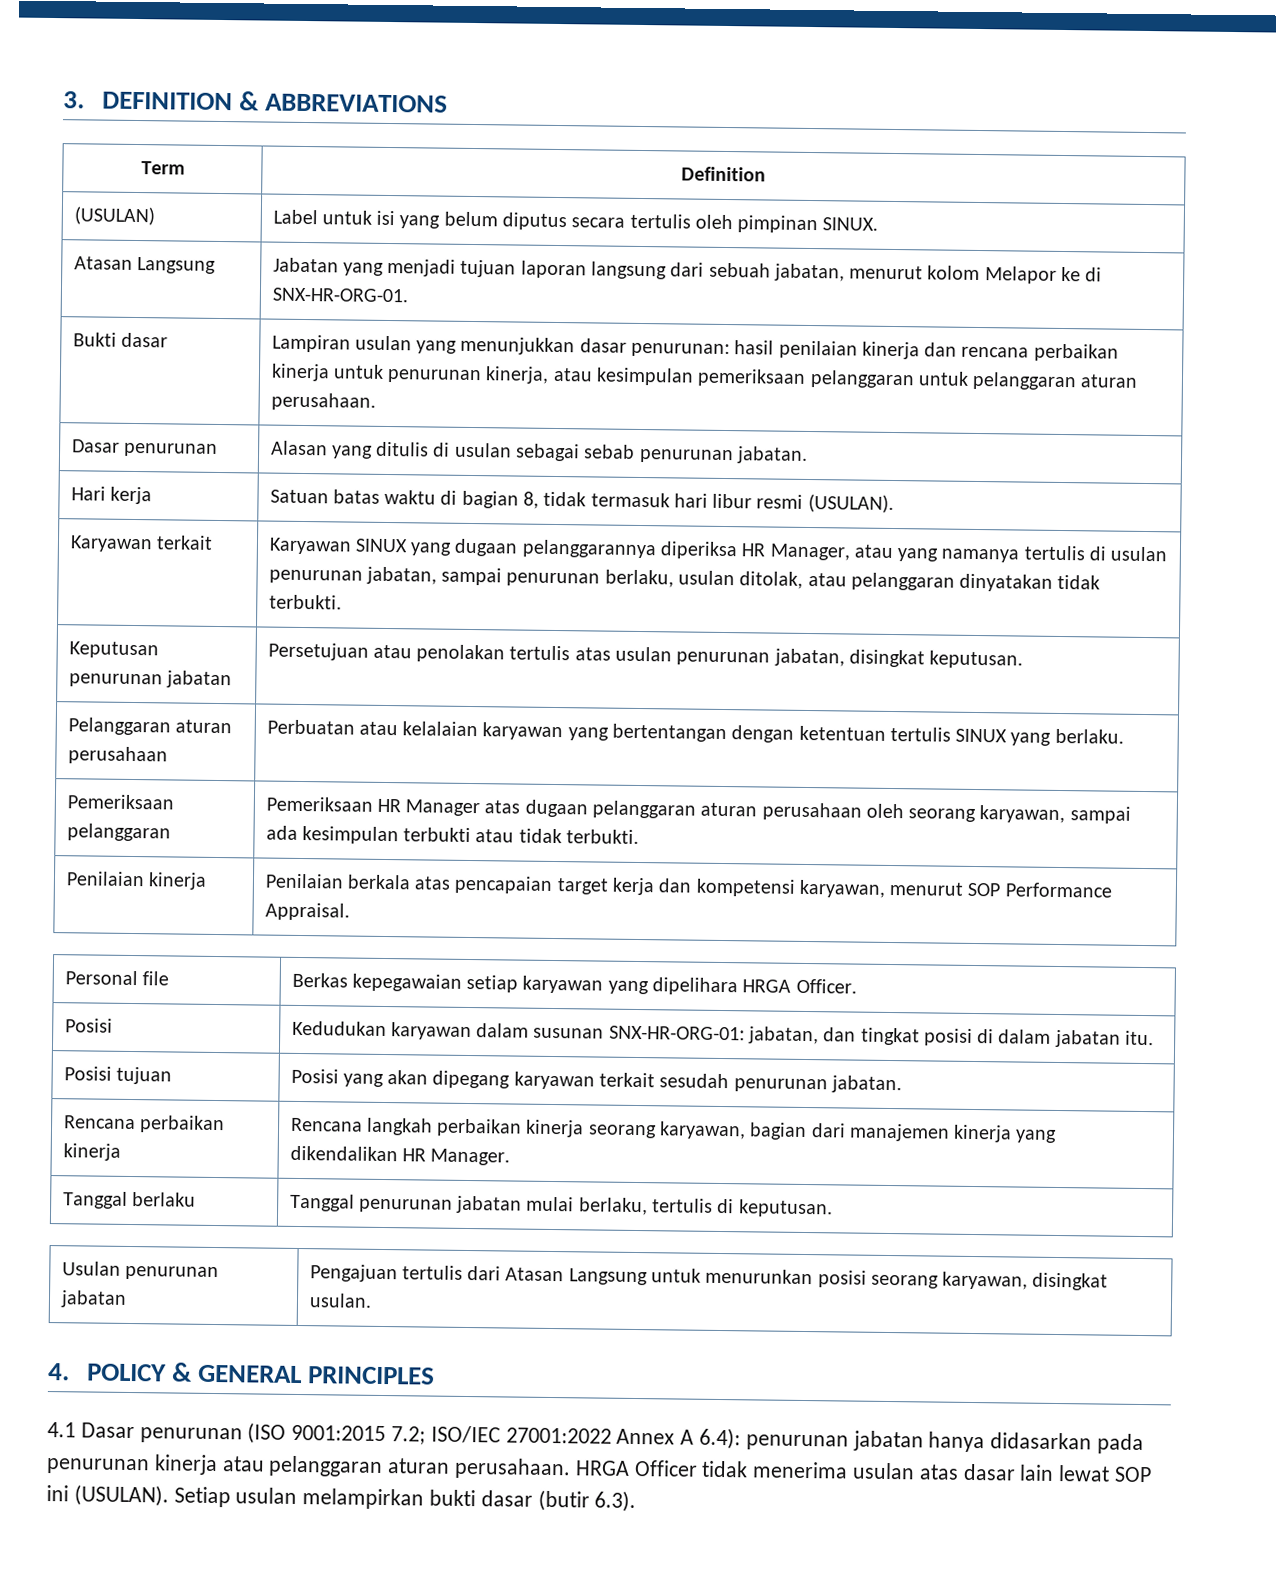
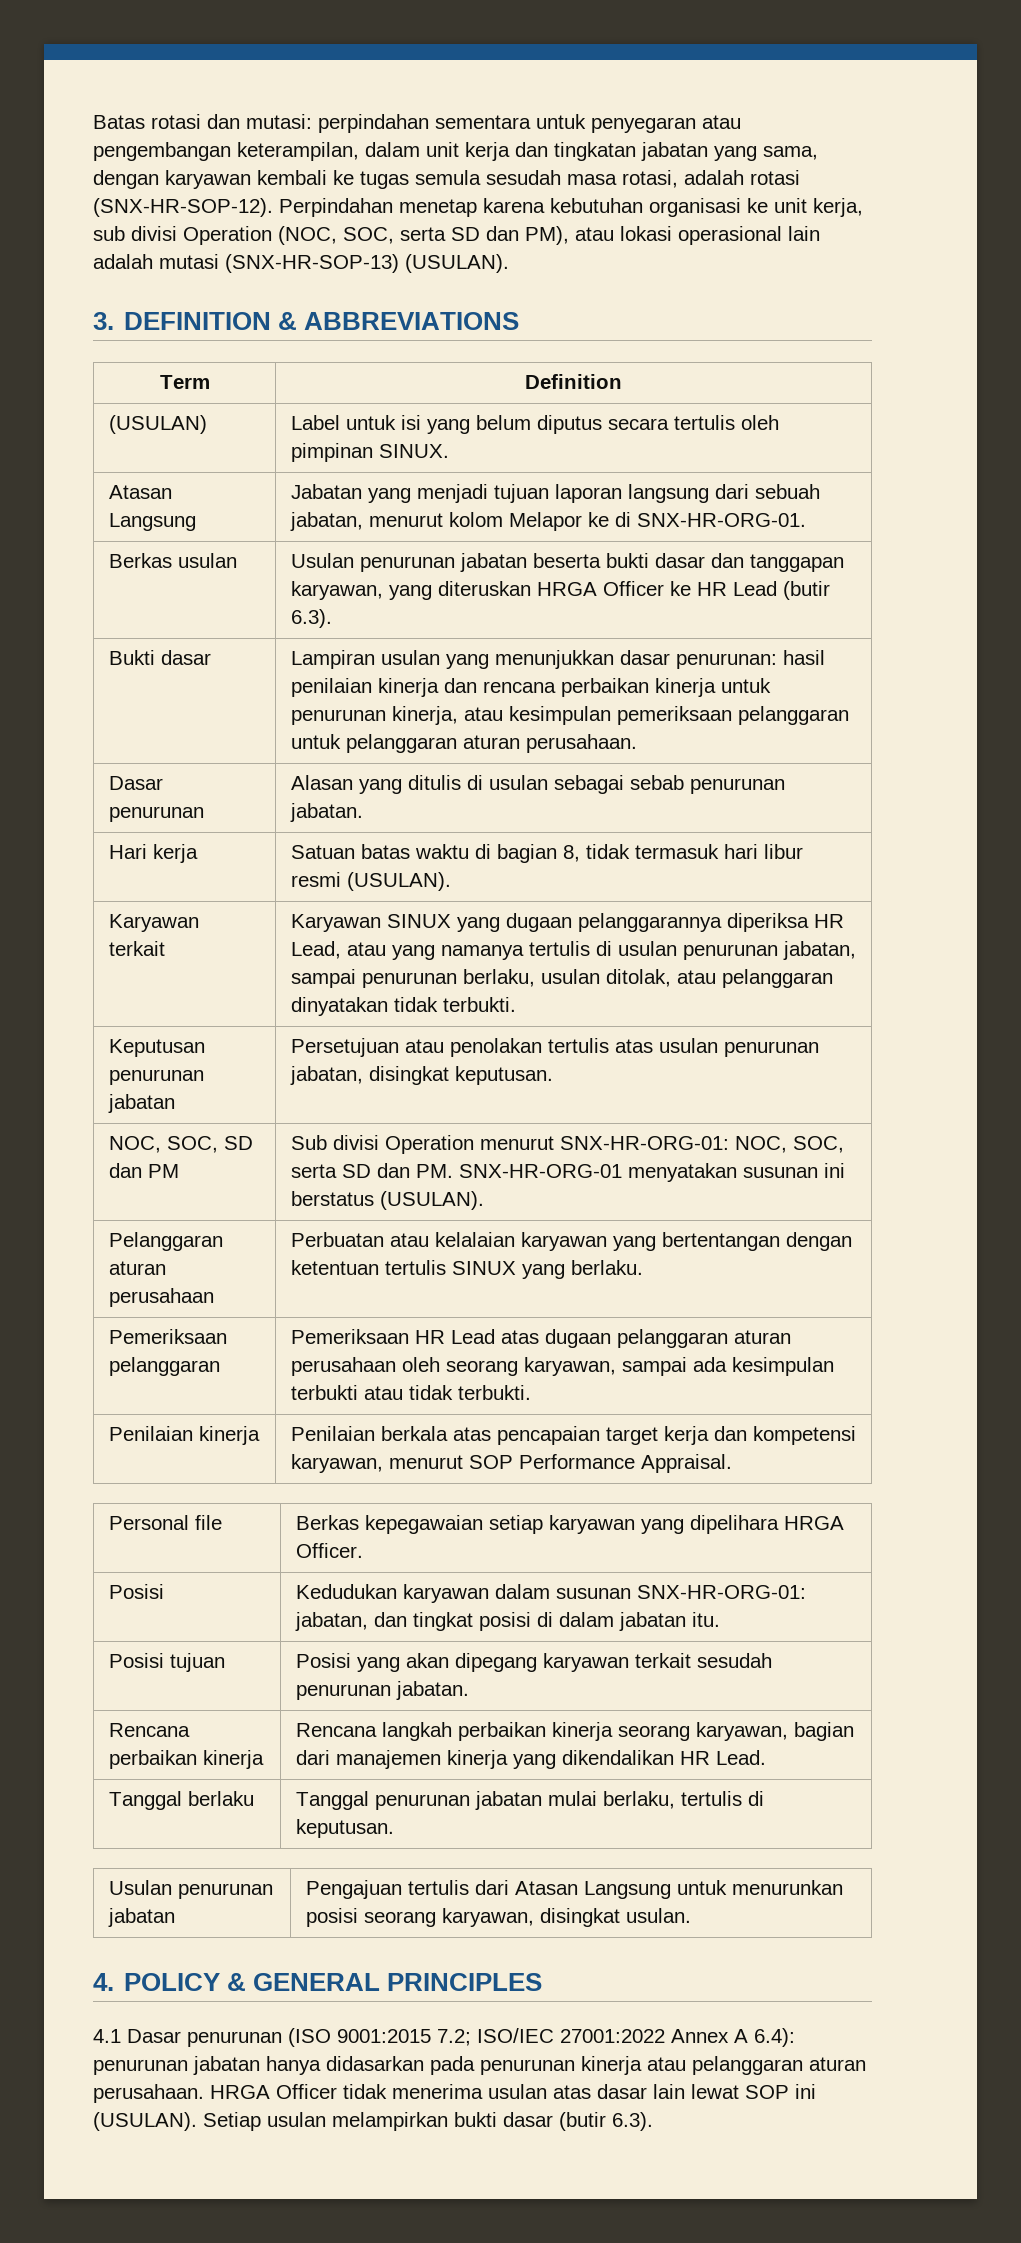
(63, 100) none -> [93,114,741,133] [93,142,818,161] [93,170,800,189] [93,198,863,217] [93,226,820,245] [93,254,509,273] Batas rotasi dan mutasi: perpindahan sementara untuk penyegaran atau pengembangan keterampilan, dalam unit kerja dan tingkatan jabatan yang sama, dengan karyawan kembali ke tugas semula sesudah masa rotasi, adalah rotasi (SNX-HR-SOP-12). Perpindahan menetap karena kebutuhan organisasi ke unit kerja, sub divisi Operation (NOC, SOC, serta SD dan PM), atau lokasi operasional lain adalah mutasi (SNX-HR-SOP-13) (USULAN). //
(408, 295) none -> [108,553,237,568] [290,553,844,572] [290,581,830,600] [290,609,332,628] // Berkas usulan | Usulan penurunan jabatan beserta bukti dasar dan tanggapan karyawan, yang diteruskan HRGA Officer ke HR Lead (butir 6.3).
[769,543,850,561] Manager, -> [290,941,341,959] Lead,
(1024, 659) none -> [108,1136,253,1153] [108,1163,179,1178] [290,1135,844,1154] [290,1163,845,1182] [290,1191,484,1210] // NOC, SOC, SD dan PM | Sub divisi Operation menurut SNX-HR-ORG-01: NOC, SOC, serta SD dan PM. SNX-HR-ORG-01 menyatakan susunan ini berstatus (USULAN).
[405,799,481,817] Manager -> [450,1329,495,1344] Lead
[430,1148,511,1166] Manager. -> [715,1750,766,1765] Lead.

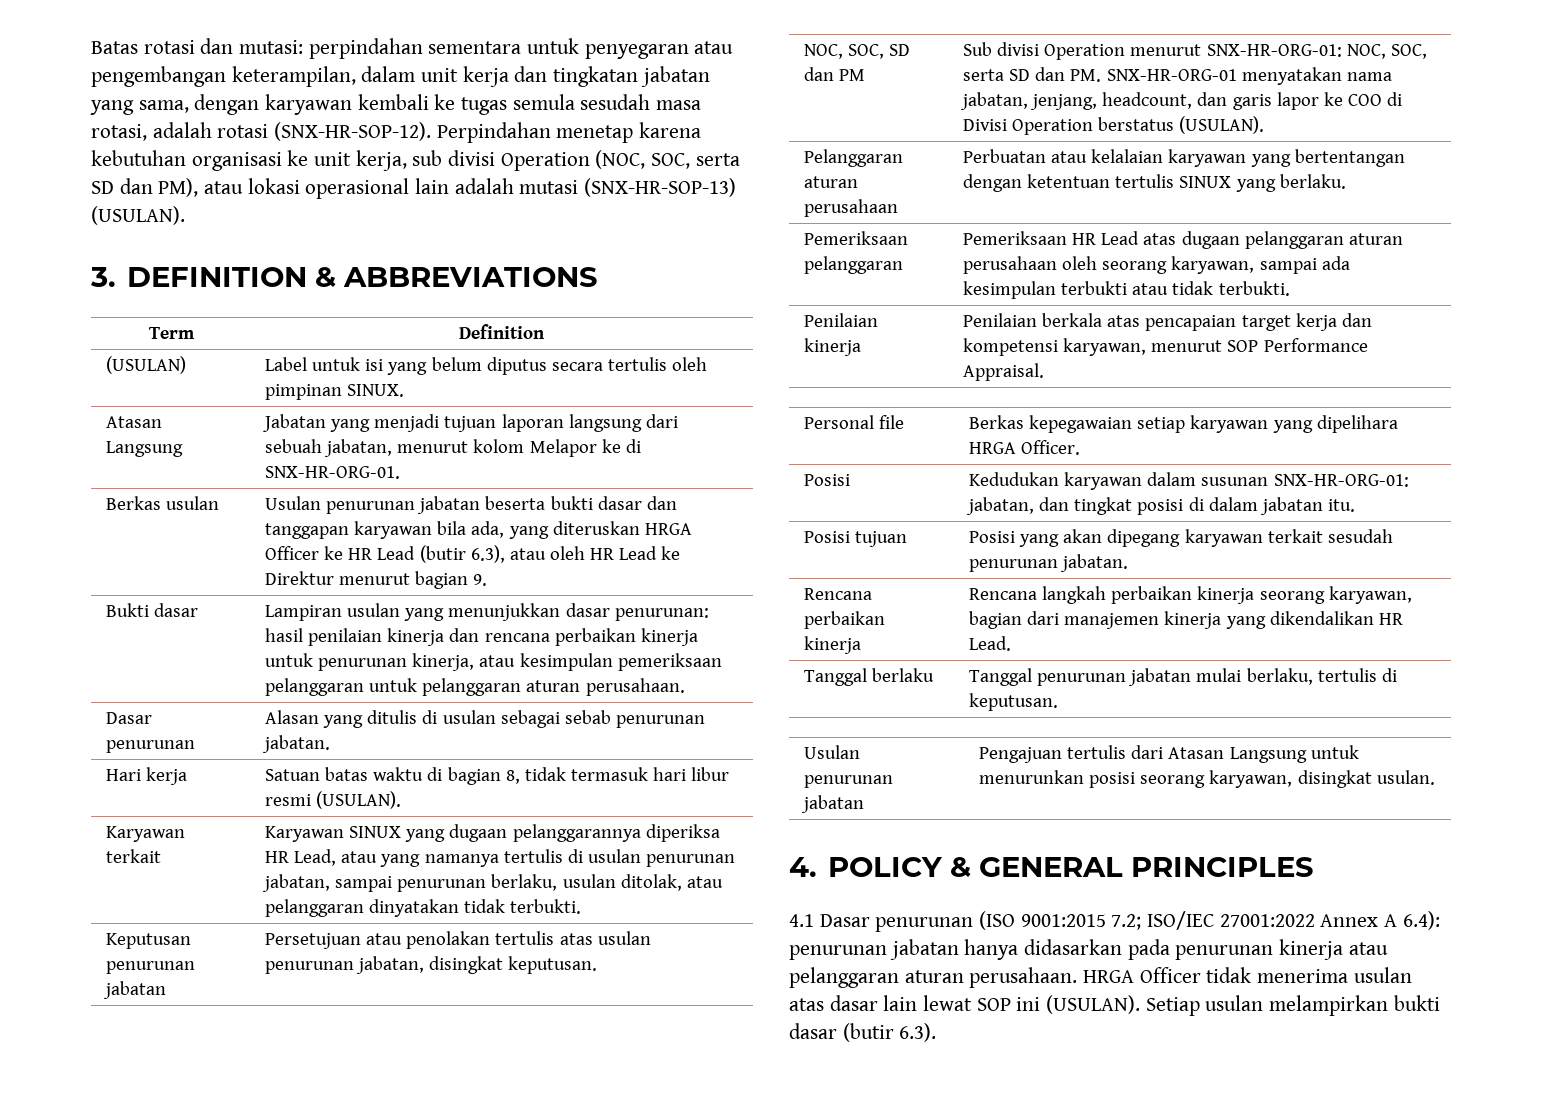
[290,581,383,600] karyawan, -> [354,521,505,539] karyawan bila ada,
[290,609,332,628] 6.3). -> [470,545,681,563] [265,571,488,589] 6.3), atau oleh HR Lead ke Direktur menurut bagian 9.
[742,1163,845,1178] susunan ini -> [1346,72,1392,81] [960,92,1403,110] [963,119,1094,135] nama jabatan, jenjang, headcount, dan garis lapor ke COO di Divisi Operation

